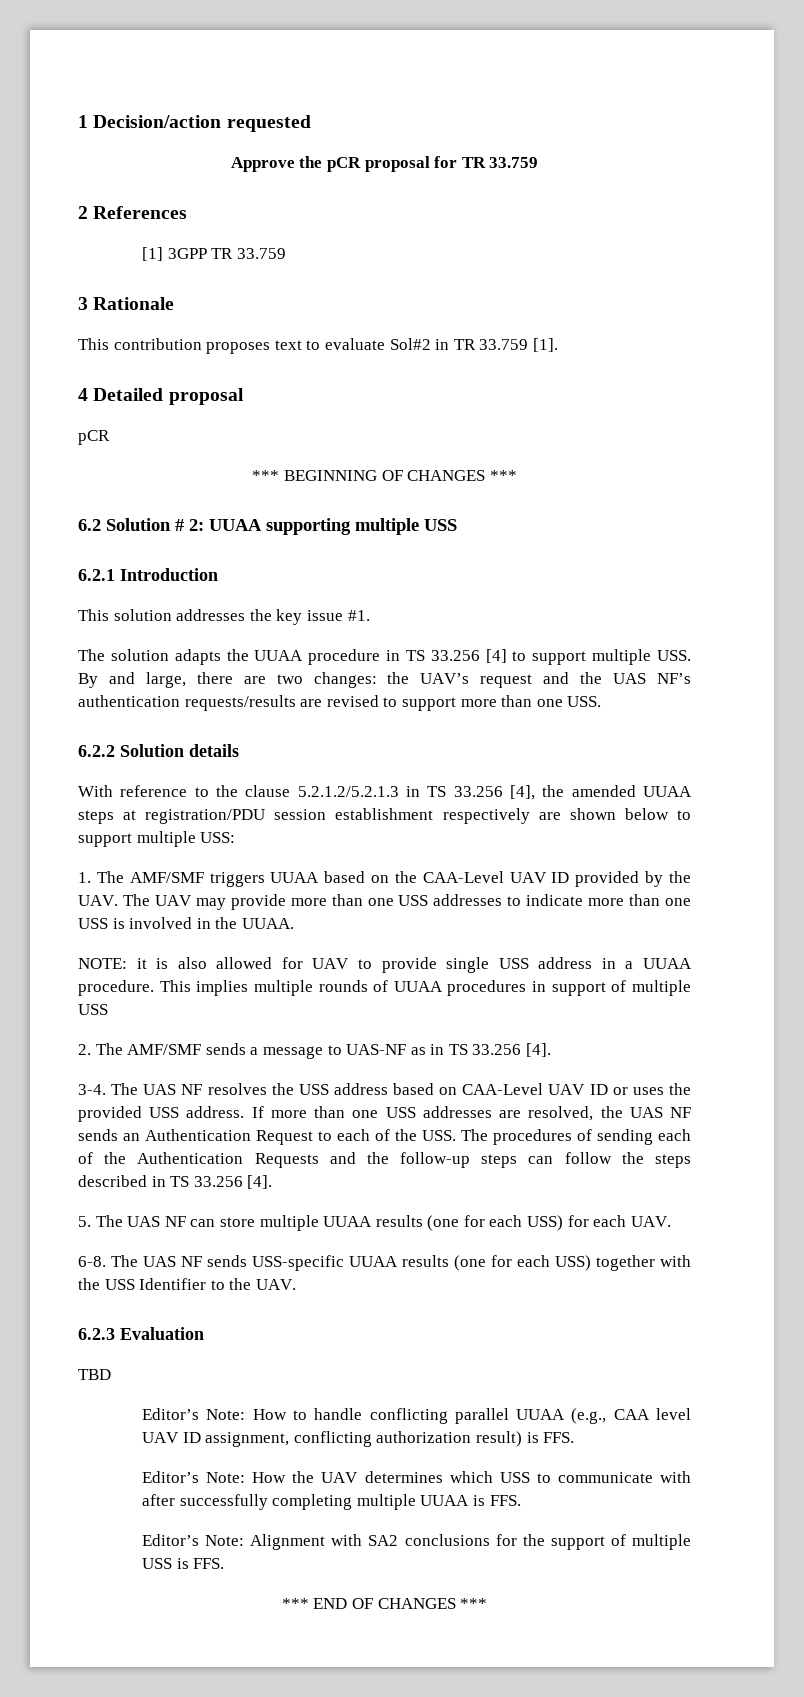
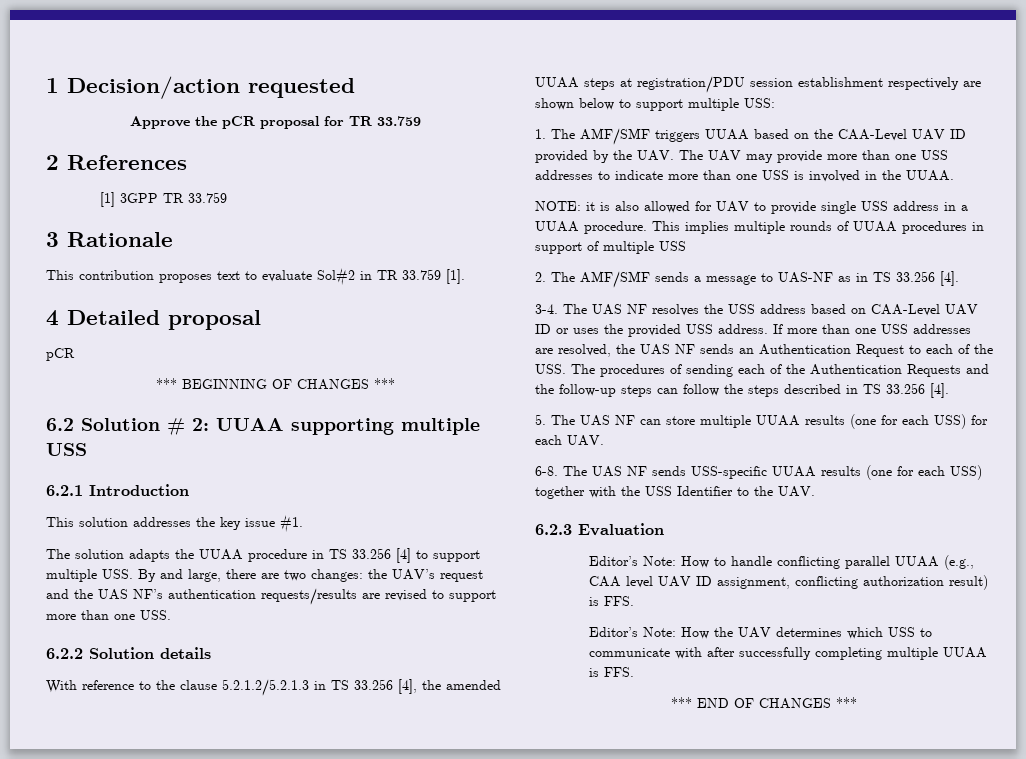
[78,1369,111,1380] // TBD -> (664, 529) none
[141,1534,691,1550] [141,1558,225,1569] // Editor’s Note: Alignment with SA2 conclusions for the support of multiple USS is FFS. -> (635, 672) none

